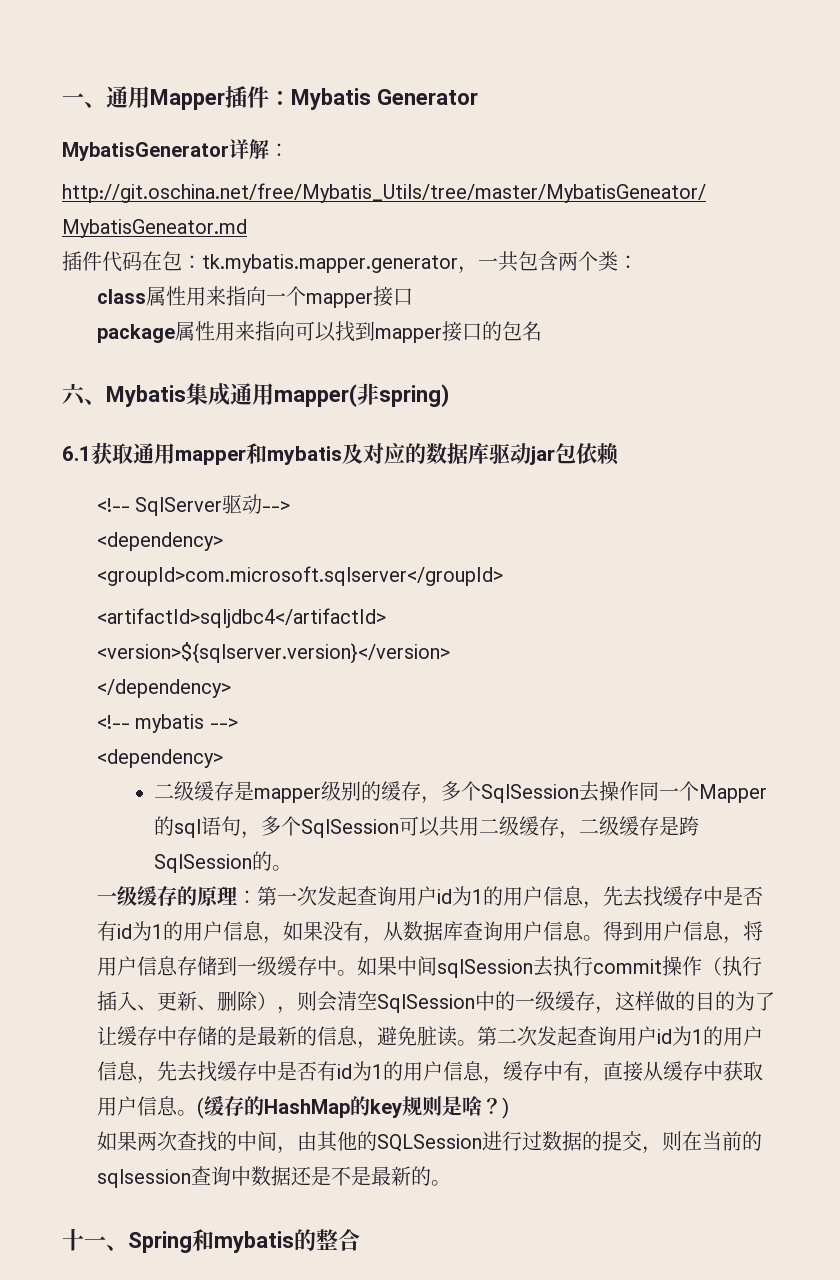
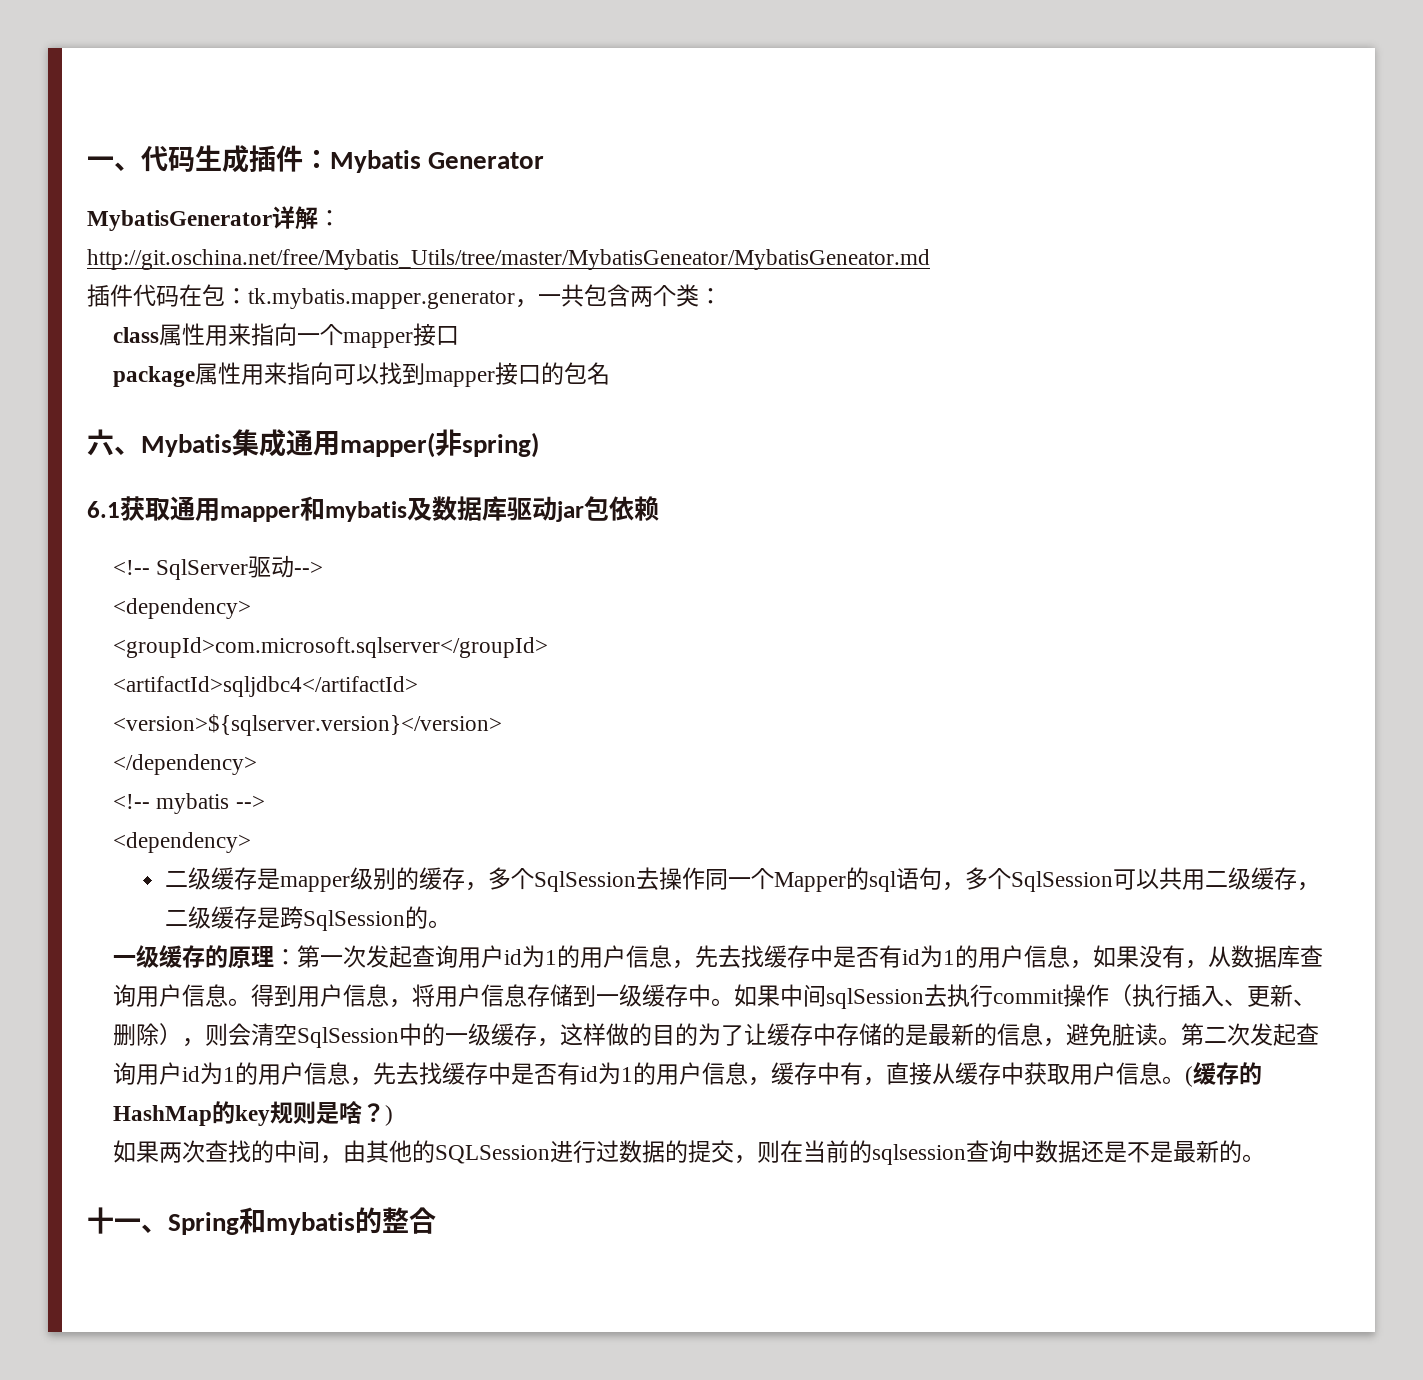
[62,86,225,110] 一、通用Mapper -> [87,145,249,173] 一、代码生成
[363,443,426,464] 对应的 -> (432, 509) none

